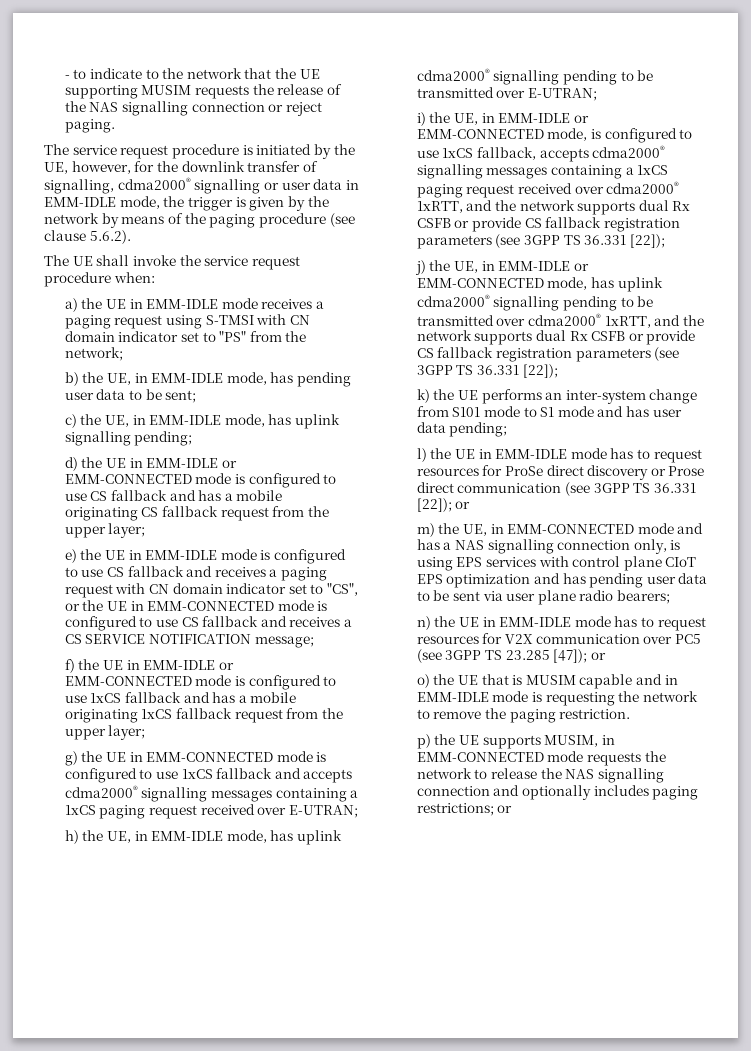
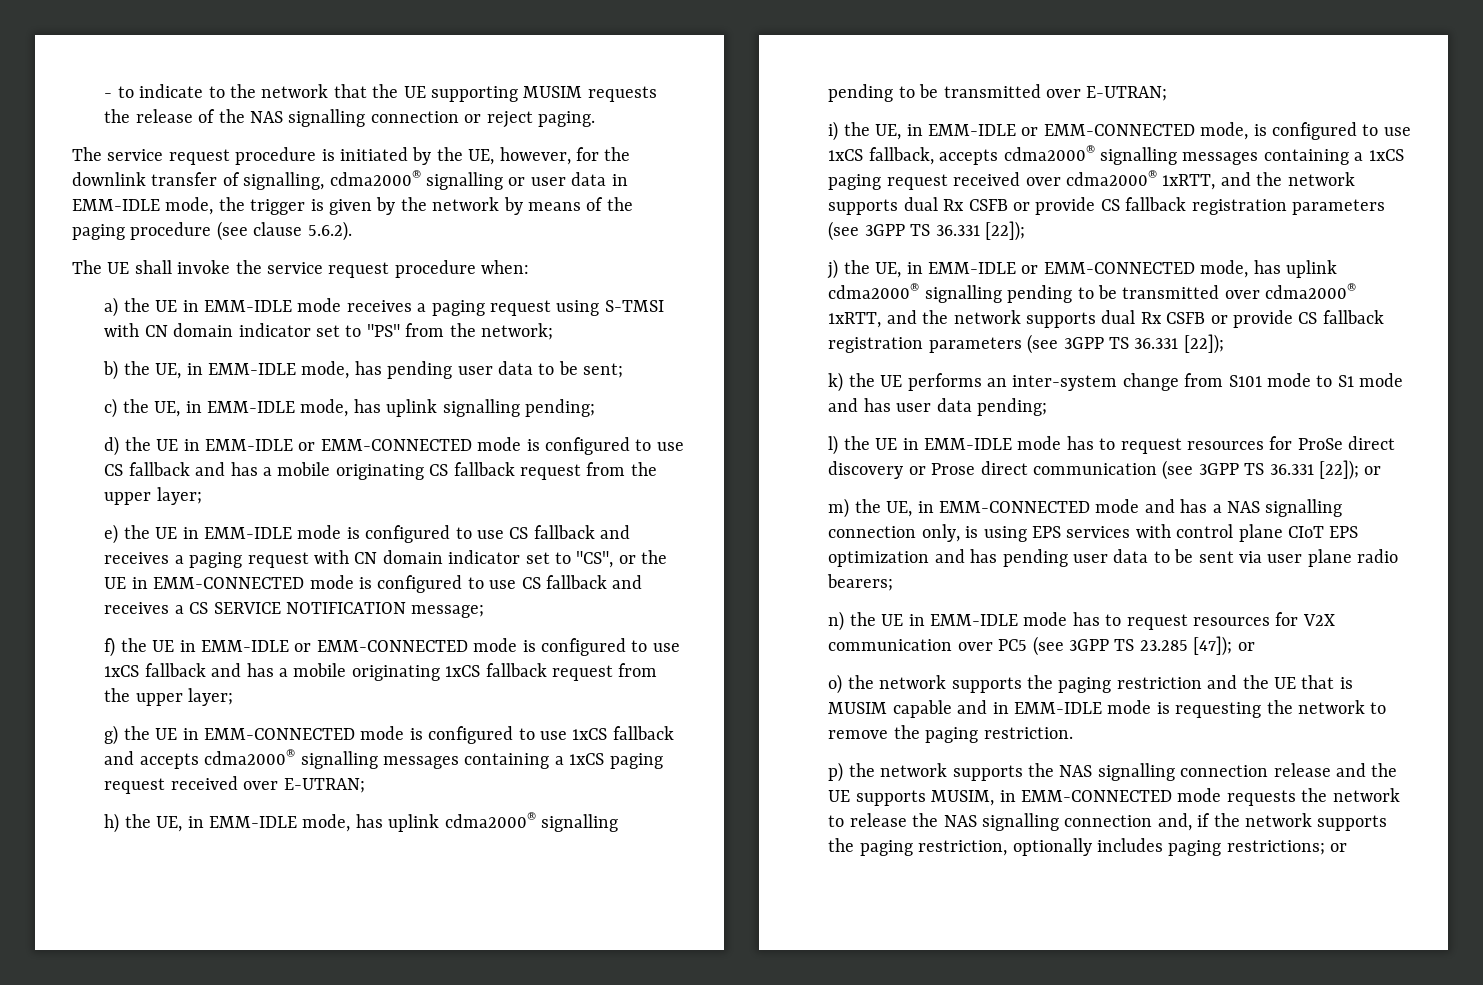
(455, 679) none -> [879,675,1269,693] network supports the paging restriction and the
(456, 739) none -> [880,763,1398,781] network supports the NAS signalling connection release and the
[493,785,520,796] and -> [1157,813,1388,831] [828,838,1008,856] and, if the network supports the paging restriction,

